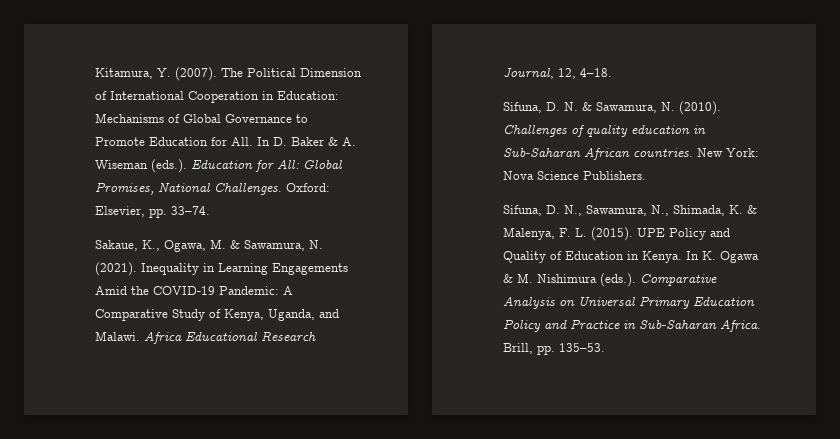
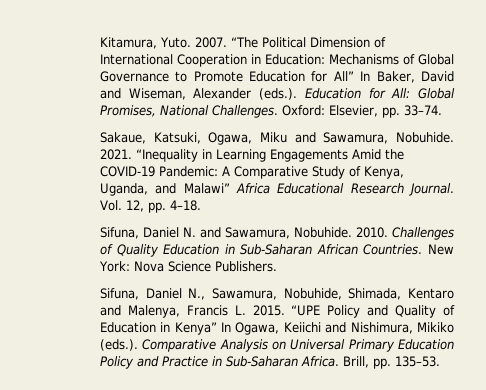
[156,67,243,81] Y. (2007). The -> [159,37,258,48] Yuto. 2007. “The
[230,137,356,146] [94,160,148,169] All. In D. Baker & A. Wiseman -> [333,71,454,83] [99,88,252,100] All” In Baker, David and Wiseman, Alexander
[141,239,323,252] [94,262,199,276] K., Ogawa, M. & Sawamura, N. (2021). Inequality -> [153,132,454,145] [99,149,198,162] Katsuki, Ogawa, Miku and Sawamura, Nobuhide. 2021. “Inequality
[94,331,140,341] Malawi. -> [183,183,230,194] Malawi”
[502,67,612,79] [502,101,721,115] [502,125,690,137] Journal, 12, 4–18. // Sifuna, D. N. & Sawamura, N. (2010). Challenges of quality education -> [409,183,454,196] [99,200,201,213] [99,227,454,240] [99,244,220,257] Journal. Vol. 12, pp. 4–18. // Sifuna, Daniel N. and Sawamura, Nobuhide. 2010. Challenges of Quality Education
[632,148,693,157] countries. -> [363,244,423,255] Countries.
[545,205,560,214] D. -> [145,288,182,299] Daniel
[650,205,757,216] [502,227,665,241] N., Shimada, K. & Malenya, F. L. (2015). UPE -> [283,288,454,300] [99,305,321,318] Nobuhide, Shimada, Kentaro and Malenya, Francis L. 2015. “UPE
[641,251,759,263] [502,273,597,283] Kenya. In K. Ogawa & M. Nishimura -> [174,322,454,335] Kenya” In Ogawa, Keiichi and Nishimura, Mikiko

